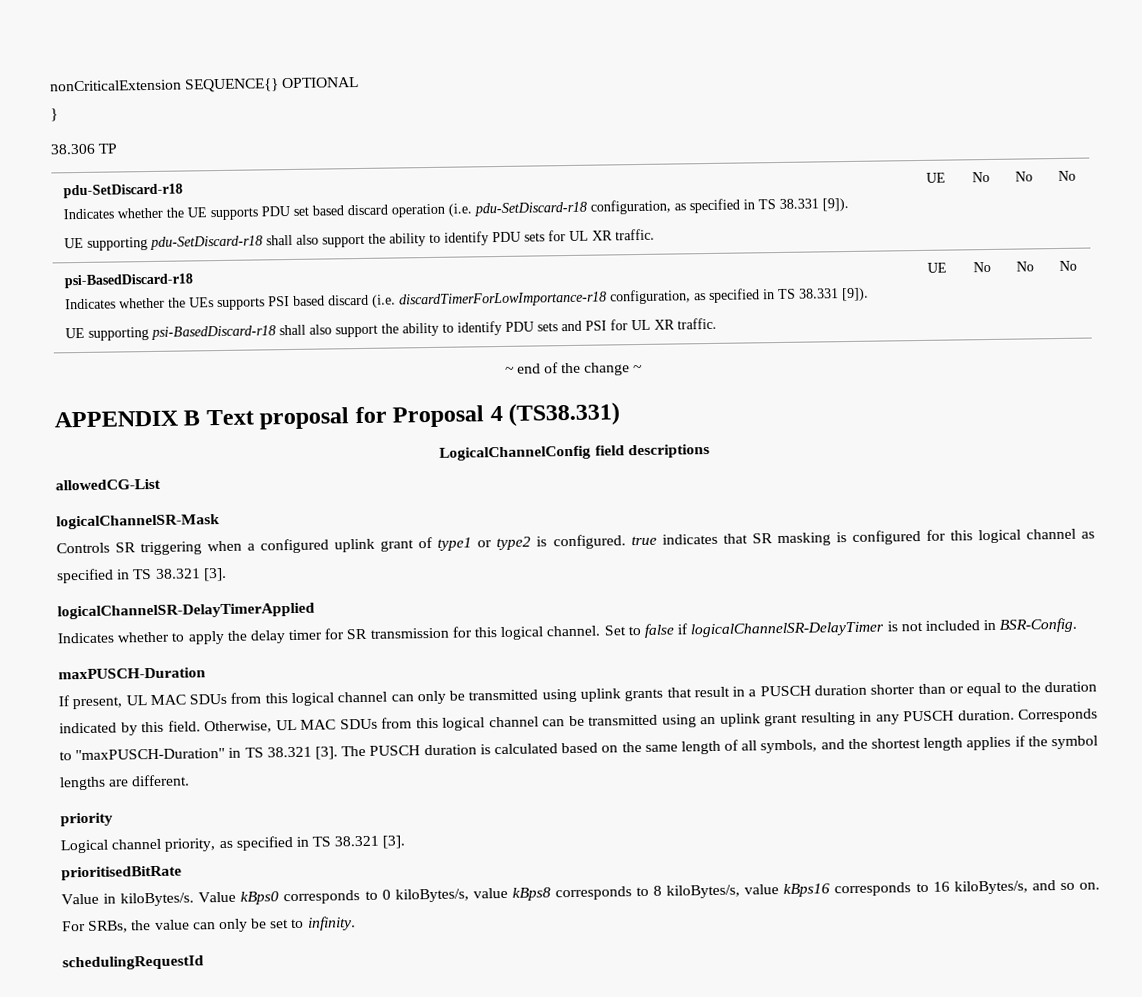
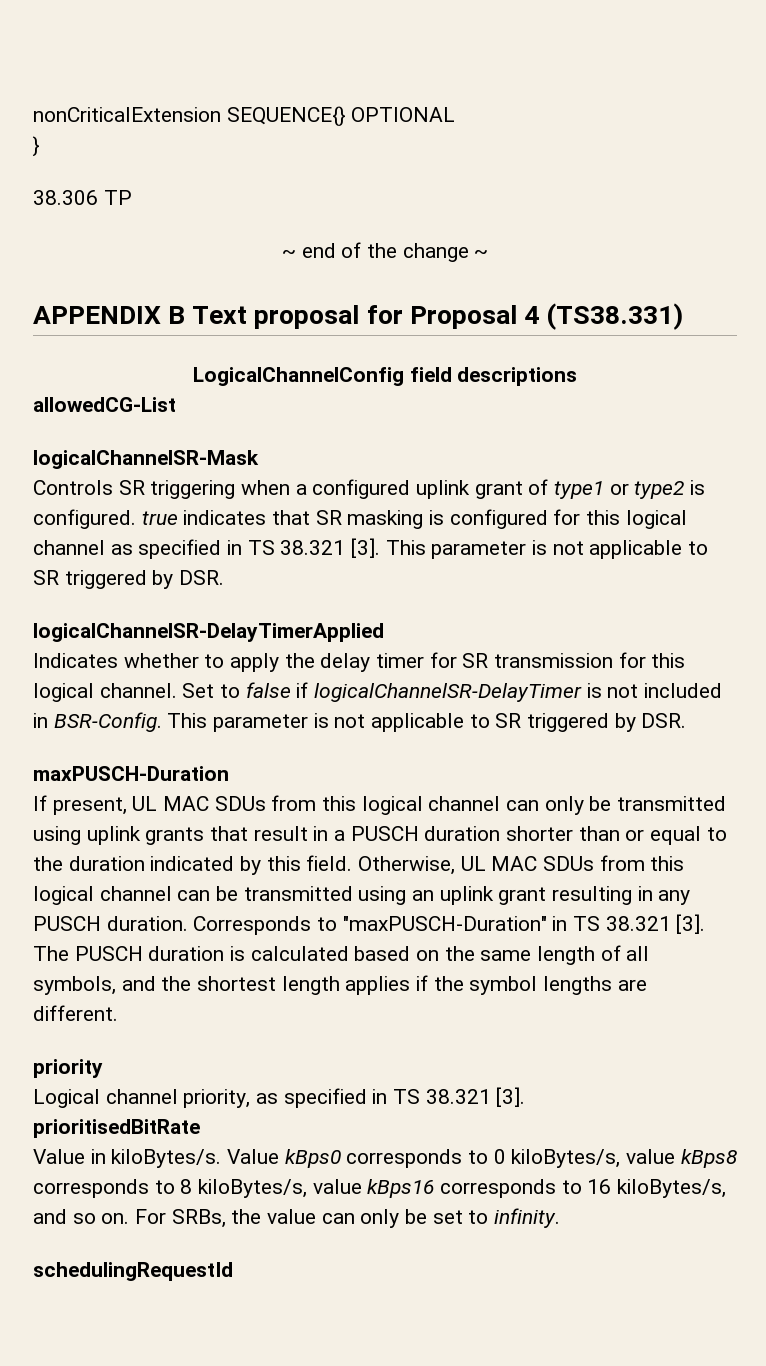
[63,183,184,199] [63,197,850,221] [64,228,656,251] [926,172,946,183] [971,171,990,183] [1014,171,1033,182] [1058,170,1076,181] [64,273,194,289] [65,287,870,311] [65,317,718,341] [927,262,947,273] [972,261,991,273] [1015,261,1034,272] [1059,260,1077,271] // pdu-SetDiscard-r18 // Indicates whether the UE supports PDU set based discard operation (i.e. pdu-SetDiscard-r18 configuration, as specified in TS 38.331 [9]). // UE supporting pdu-SetDiscard-r18 shall also support the ability to identify PDU sets for UL XR traffic. | UE | No | No | No // psi-BasedDiscard-r18 // Indicates whether the UEs supports PSI based discard (i.e. discardTimerForLowImportance-r18 configuration, as specified in TS 38.331 [9]). // UE supporting psi-BasedDiscard-r18 shall also support the ability to identify PDU sets and PSI for UL XR traffic. | UE | No | No | No -> (132, 197) none
(227, 574) none -> [385,540,709,559] [33,570,225,589] This parameter is not applicable to SR triggered by DSR.
(1078, 625) none -> [167,713,687,732] This parameter is not applicable to SR triggered by DSR.

